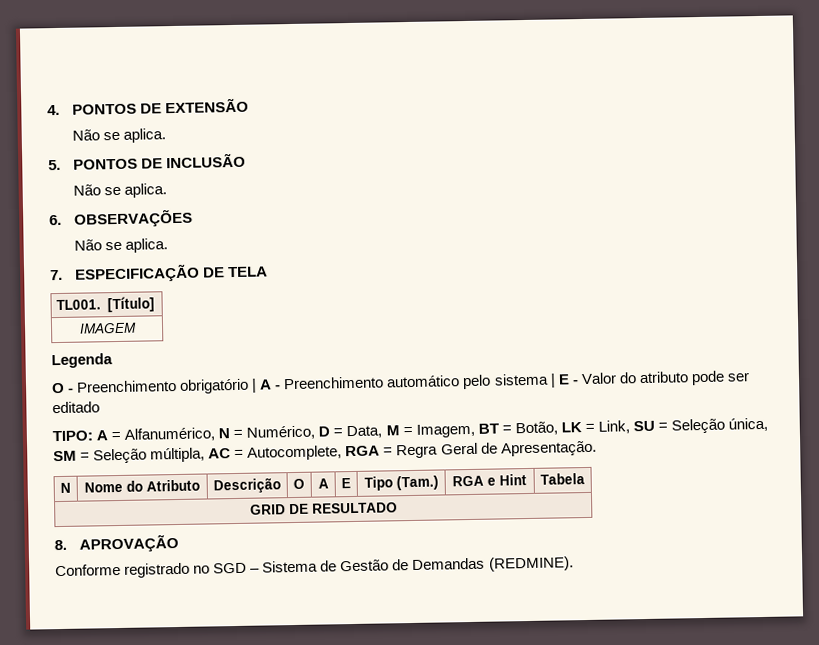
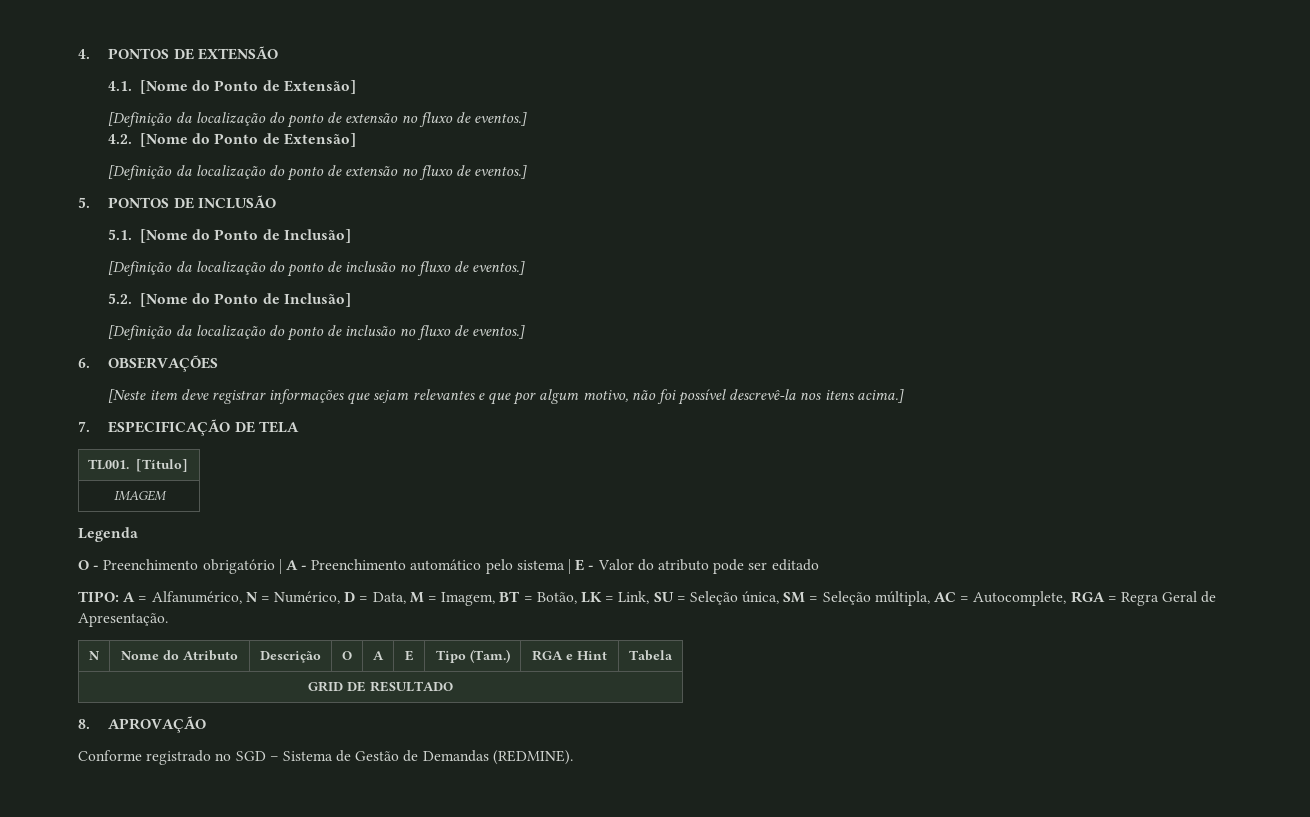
[72,128,167,143] [48,152,247,171] [73,183,168,198] [49,208,194,228] [74,238,169,253] Não se aplica. // 5. PONTOS DE INCLUSÃO // Não se aplica. // 6. OBSERVAÇÕES // Não se aplica. -> [108,80,356,94] [108,112,528,128] [108,133,356,147] [108,165,528,181] [78,195,276,209] [108,229,351,243] [108,261,526,277] [108,293,351,307] [108,325,526,341] [78,355,219,372] [108,389,904,405] 4.1. [Nome do Ponto de Extensão] // [Definição da localização do ponto de extensão no fluxo de eventos.] // 4.2. [Nome do Ponto de Extensão] // [Definição da localização do ponto de extensão no fluxo de eventos.] // 5. PONTOS DE INCLUSÃO // 5.1. [Nome do Ponto de Inclusão] // [Definição da localização do ponto de inclusão no fluxo de eventos.] // 5.2. [Nome do Ponto de Inclusão] // [Definição da localização do ponto de inclusão no fluxo de eventos.] // 6. OBSERVAÇÕES // [Neste item deve registrar informações que sejam relevantes e que por algum motivo, não foi possível descrevê-la nos itens acima.]

